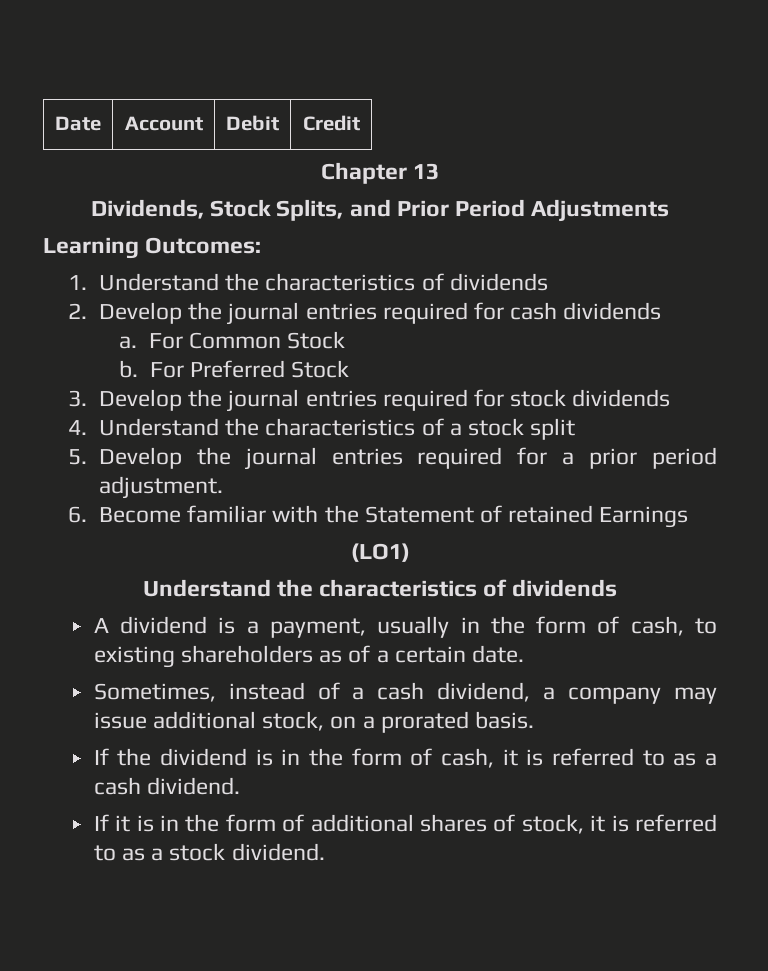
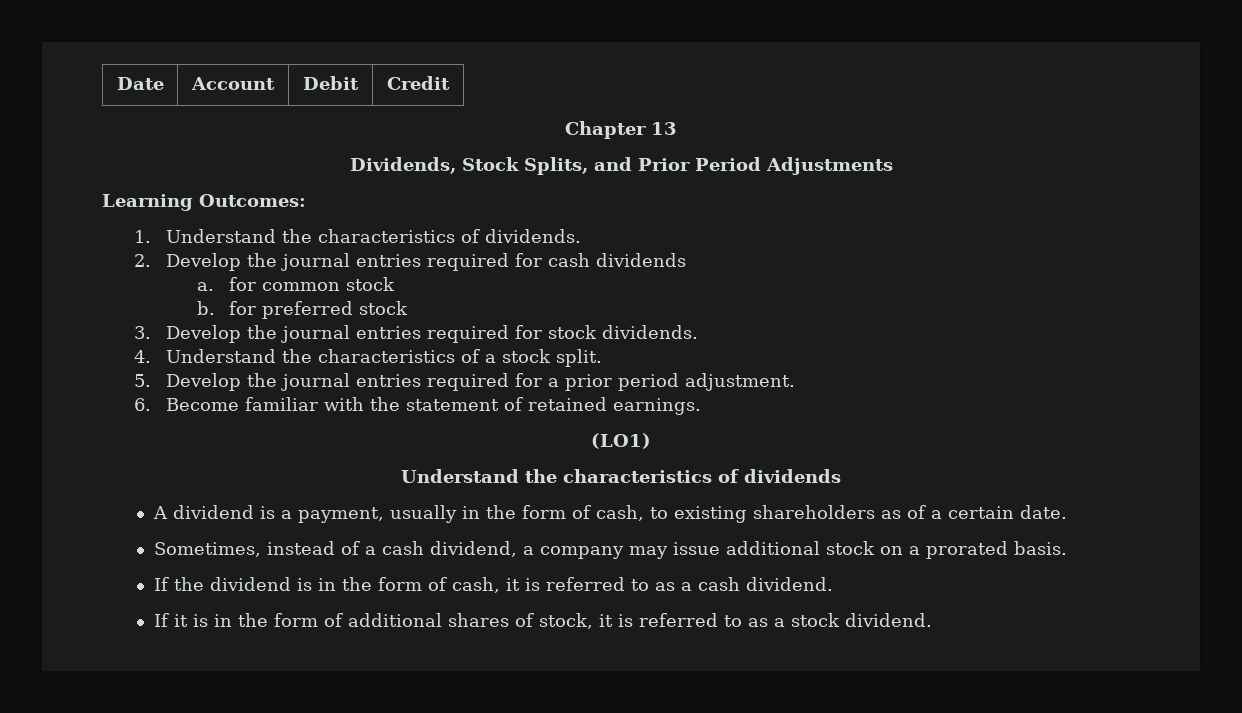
[449,273,548,291] dividends -> [484,229,581,243] dividends.
[148,331,346,349] [119,360,350,378] For Common Stock // b. For Preferred Stock -> [229,277,396,291] [197,301,409,319] for common stock // b. for preferred stock
[572,389,671,407] dividends -> [601,325,698,339] dividends.
[530,418,576,440] split -> [555,349,602,367] split.
[364,506,474,523] Statement -> [405,399,499,411] statement
[599,506,689,528] Earnings -> [612,398,701,415] earnings.
[262,711,325,731] stock, -> [825,541,875,555] stock

